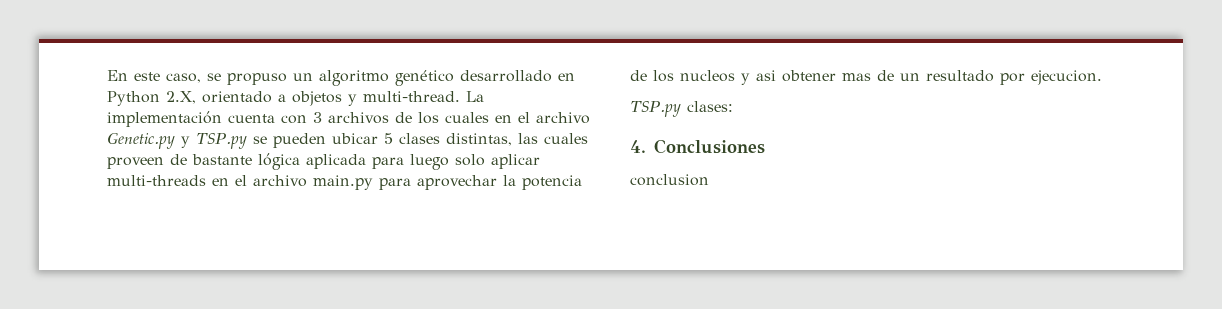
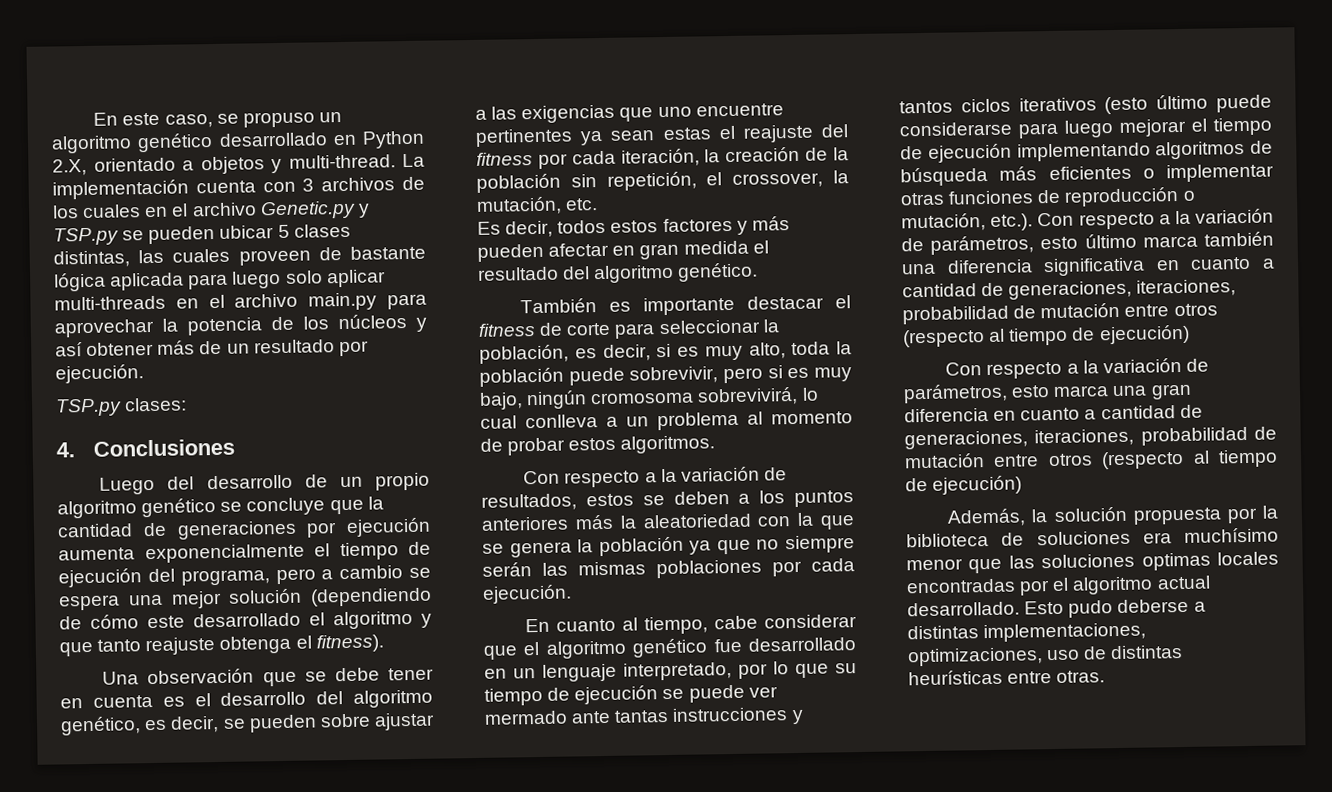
[680,70,871,85] nucleos y asi obtener mas -> [338,314,427,332] [55,340,196,357] núcleos y así obtener más
[1031,70,1102,85] ejecucion. -> [55,364,144,384] ejecución.
[630,174,709,186] conclusion -> [99,472,430,495] [57,496,384,519] [57,517,431,540] [58,541,431,564] [58,565,431,588] [59,587,432,611] [59,610,432,630] [59,634,384,657] [102,667,434,687] [60,689,433,709] [60,712,435,736] [475,103,784,124] [475,124,849,147] [476,146,849,169] [476,170,849,193] [476,196,599,215] [477,216,790,238] [477,240,769,262] [477,262,759,284] [520,295,851,316] [478,319,780,339] [479,341,852,364] [479,365,852,387] [479,386,819,410] [480,411,853,431] [480,435,716,456] [523,466,788,488] [481,490,854,511] [481,512,855,531] [482,535,855,558] [482,558,855,579] [482,584,572,604] [525,614,857,635] [483,637,856,660] [484,661,857,682] [484,684,778,706] [484,707,804,725] [899,94,1272,115] [899,117,1273,139] [900,140,1273,163] [900,163,1274,187] [900,187,1196,207] [901,208,1274,232] [901,231,1274,255] [901,256,1275,277] [902,279,1237,300] [902,302,1218,325] [903,324,1190,348] [945,357,1210,380] [903,383,1192,404] [904,404,1203,423] [904,426,1277,450] [904,449,1278,470] [905,475,1023,495] [947,505,1278,527] [906,527,1279,548] [906,551,1279,574] [906,575,1211,596] [907,598,1206,618] [907,622,1147,643] [907,645,1184,667] [908,669,1106,686] Luego del desarrollo de un propio algoritmo genético se concluye que la cantidad de generaciones por ejecución aumenta exponencialmente el tiempo de ejecución del programa, pero a cambio se espera una mejor solución (dependiendo de cómo este desarrollado el algoritmo y que tanto reajuste obtenga el fitness). // Una observación que se debe tener en cuenta es el desarrollo del algoritmo genético, es decir, se pueden sobre ajustar a las exigencias que uno encuentre pertinentes ya sean estas el reajuste del fitness por cada iteración, la creación de la población sin repetición, el crossover, la mutación, etc. // Es decir, todos estos factores y más pueden afectar en gran medida el resultado del algoritmo genético. // También es importante destacar el fitness de corte para seleccionar la población, es decir, si es muy alto, toda la población puede sobrevivir, pero si es muy bajo, ningún cromosoma sobrevivirá, lo cual conlleva a un problema al momento de probar estos algoritmos. // Con respecto a la variación de resultados, estos se deben a los puntos anteriores más la aleatoriedad con la que se genera la población ya que no siempre serán las mismas poblaciones por cada ejecución. // En cuanto al tiempo, cabe considerar que el algoritmo genético fue desarrollado en un lenguaje interpretado, por lo que su tiempo de ejecución se puede ver mermado ante tantas instrucciones y tantos ciclos iterativos (esto último puede considerarse para luego mejorar el tiempo de ejecución implementando algoritmos de búsqueda más eficientes o implementar otras funciones de reproducción o mutación, etc.). Con respecto a la variación de parámetros, esto último marca también una diferencia significativa en cuanto a cantidad de generaciones, iteraciones, probabilidad de mutación entre otros (respecto al tiempo de ejecución) // Con respecto a la variación de parámetros, esto marca una gran diferencia en cuanto a cantidad de generaciones, iteraciones, probabilidad de mutación entre otros (respecto al tiempo de ejecución) // Además, la solución propuesta por la biblioteca de soluciones era muchísimo menor que las soluciones optimas locales encontradas por el algoritmo actual desarrollado. Esto pudo deberse a distintas implementaciones, optimizaciones, uso de distintas heurísticas entre otras.

